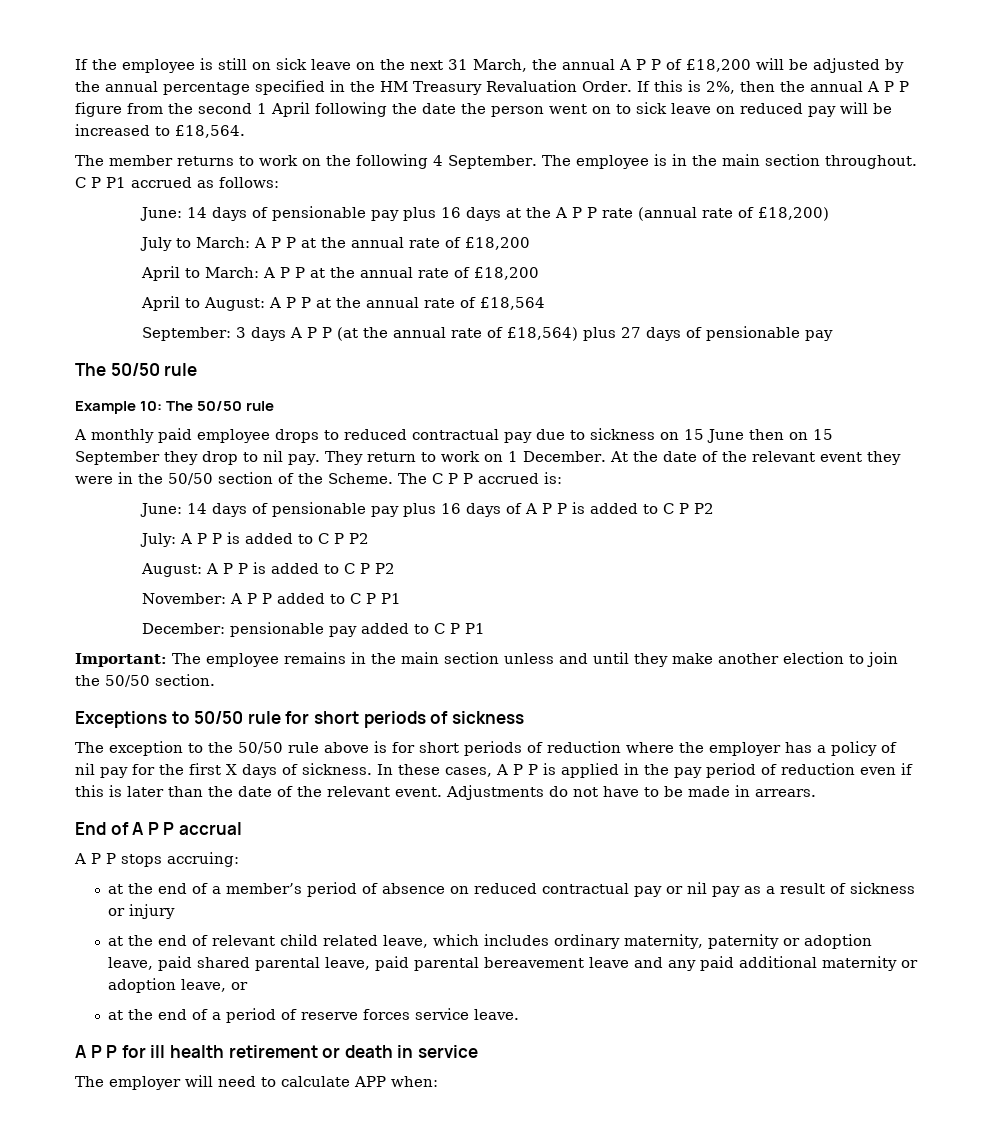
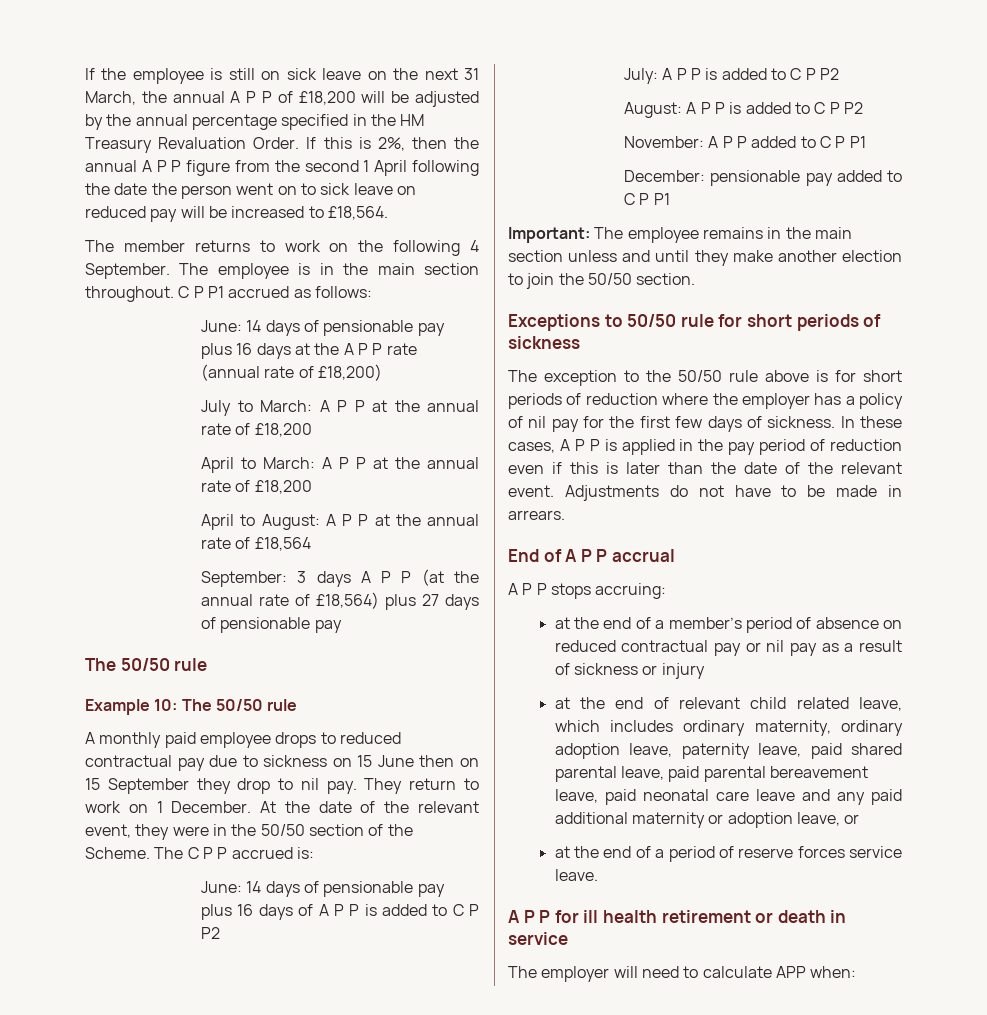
[819,452,862,462] event -> [85,824,131,838] event,
[226,764,237,775] X -> [675,416,703,428] few
[708,934,873,949] paternity or adoption -> [841,720,903,736] [554,743,750,759] ordinary adoption leave, paternity
(585, 962) none -> [554,789,749,805] leave, paid neonatal care

